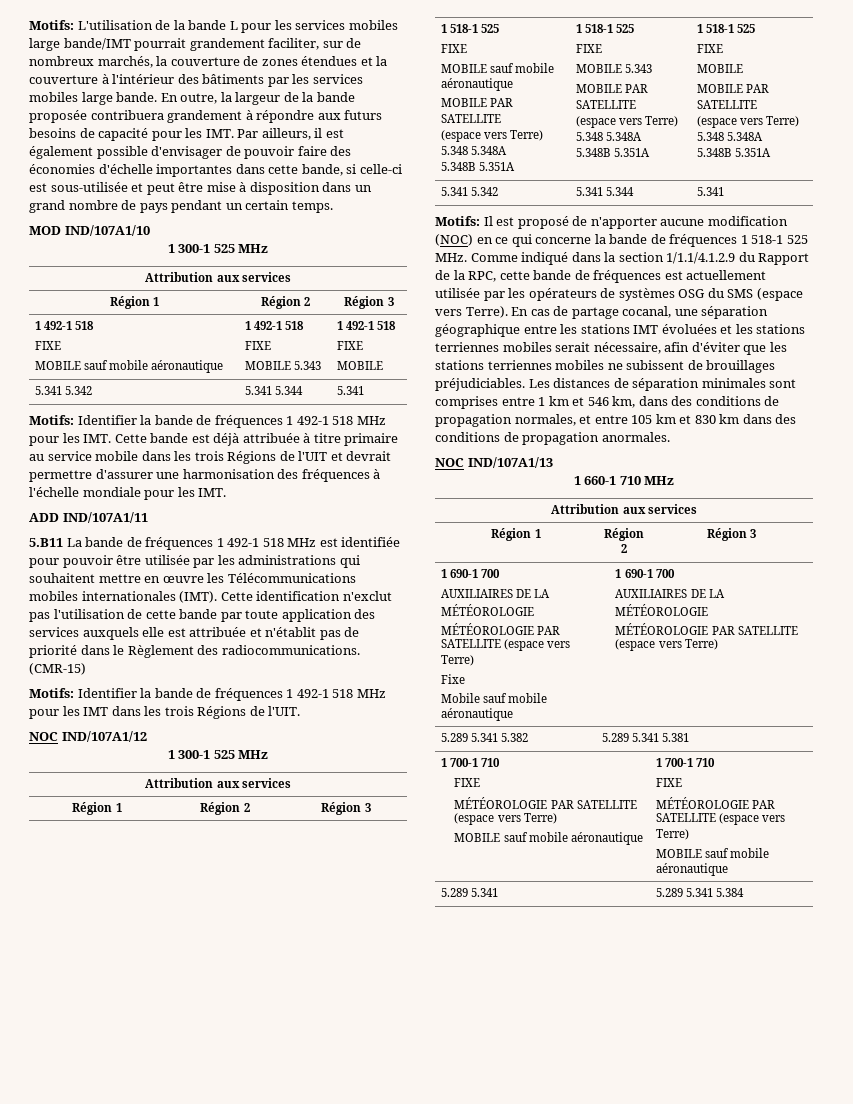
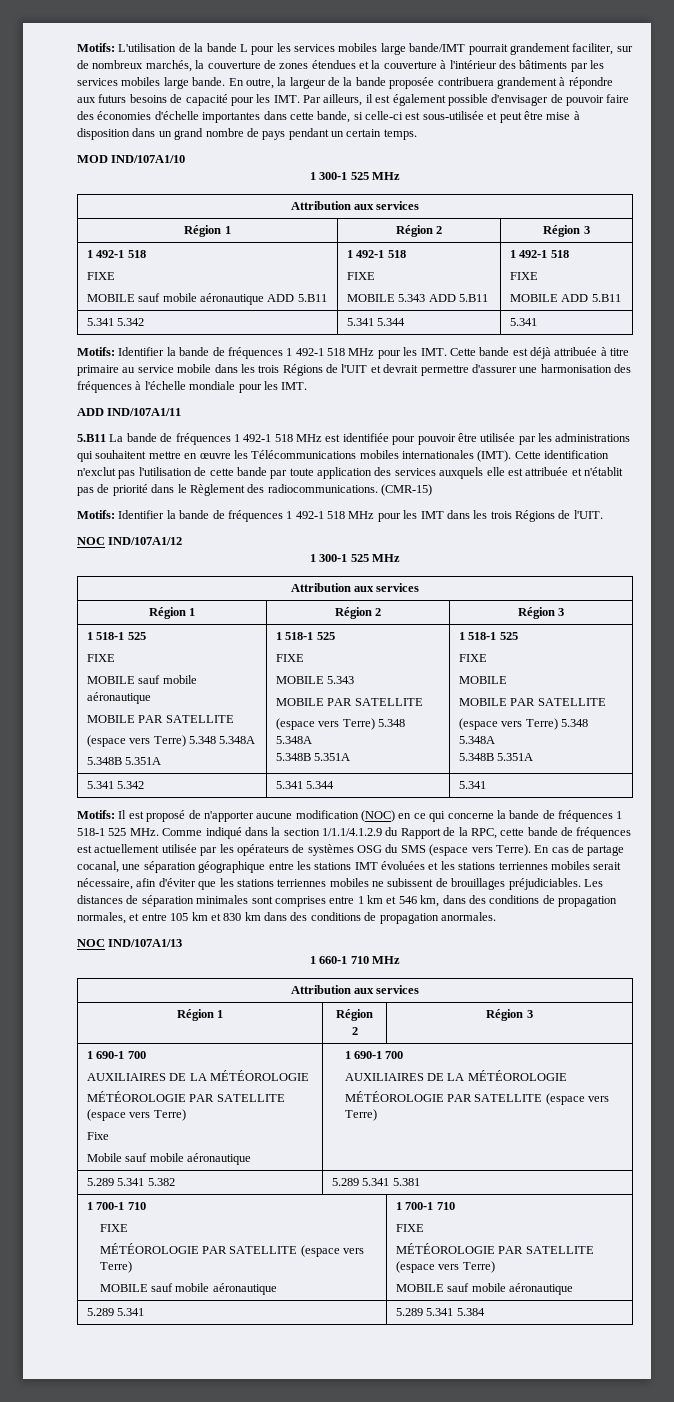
(223, 366) none -> [267,294,327,302] ADD 5.B11
[336,321,396,330] [336,341,363,350] [336,361,383,370] | 1 492-1 518 // FIXE // MOBILE -> [428,294,489,302] [509,250,569,258] [509,272,538,280] [509,294,621,302] ADD 5.B11 | 1 492-1 518 // FIXE // MOBILE ADD 5.B11

